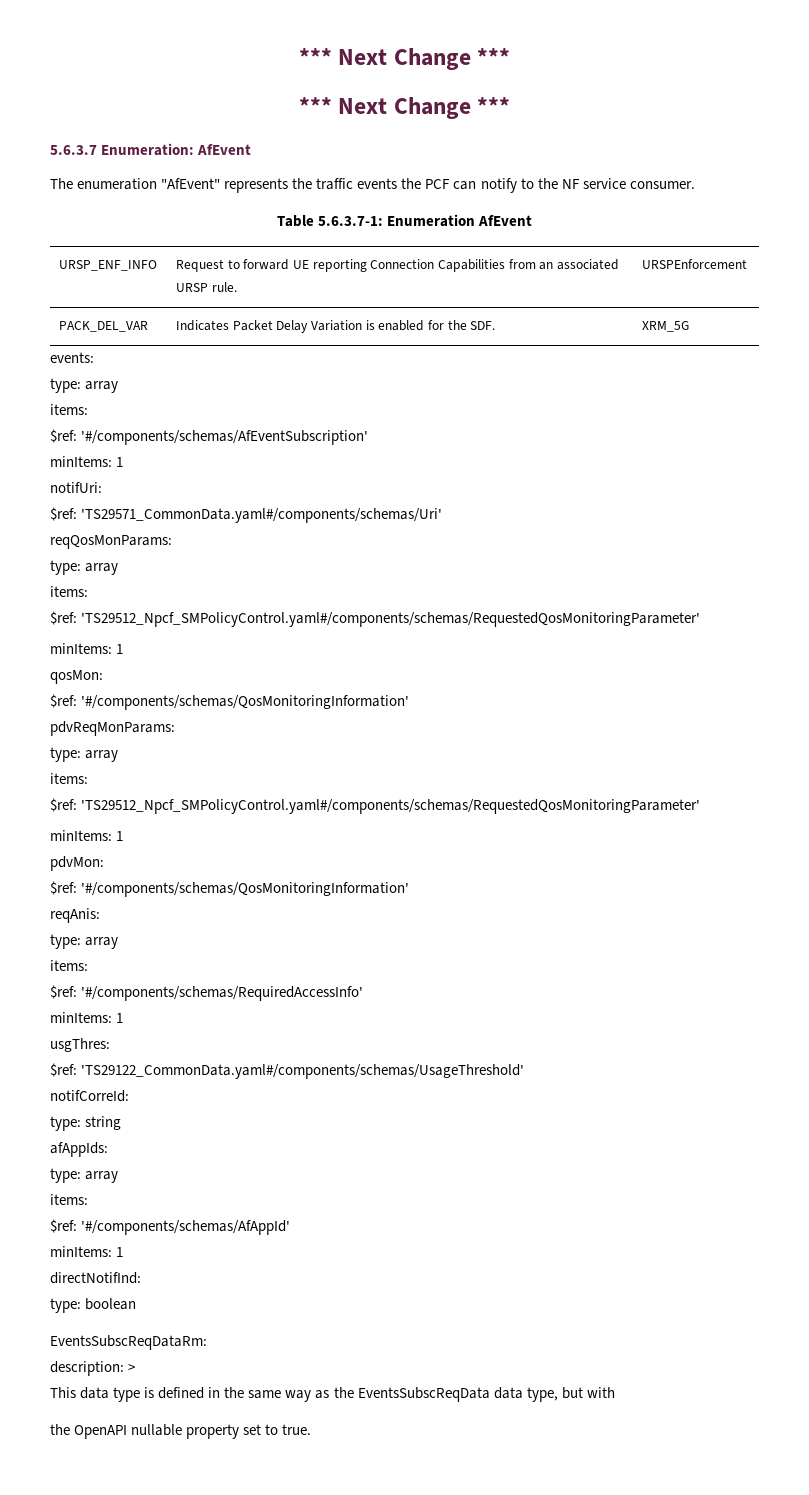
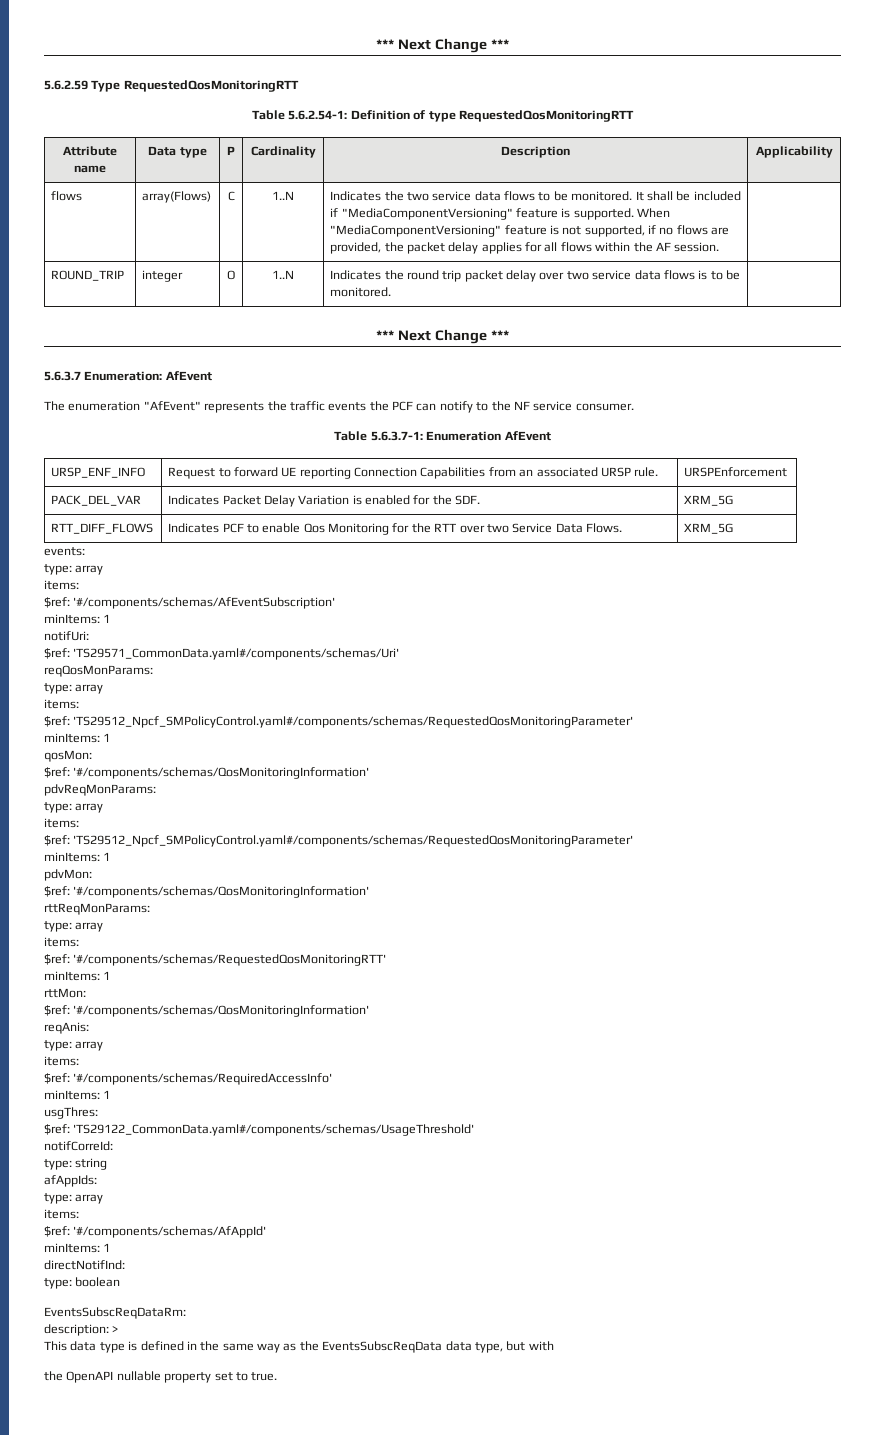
[298,48,511,70] *** Next Change *** -> [376,38,509,53] [44,80,299,92] [252,110,634,122] [63,146,117,156] [74,165,106,173] [148,146,207,158] [227,146,235,155] [250,146,316,158] [501,146,570,158] [755,146,833,158] [51,191,83,201] [142,191,212,203] [227,191,235,201] [272,191,294,200] [330,191,741,201] [330,208,671,220] [330,225,730,237] [330,242,720,254] [51,270,125,281] [142,270,184,282] [227,270,235,280] [272,270,294,279] [330,270,741,282] [330,287,392,297] *** Next Change *** // 5.6.2.59 Type RequestedQosMonitoringRTT // Table 5.6.2.54-1: Definition of type RequestedQosMonitoringRTT // Attribute name | Data type | P | Cardinality | Description | Applicability // flows | array(Flows) | C | 1..N | Indicates the two service data flows to be monitored. It shall be included if "MediaComponentVersioning" feature is supported. When "MediaComponentVersioning" feature is not supported, if no flows are provided, the packet delay applies for all flows within the AF session. | // ROUND_TRIP | integer | O | 1..N | Indicates the round trip packet delay over two service data flows is to be monitored. |
(690, 326) none -> [51,523,154,534] [168,523,623,535] [684,523,734,534] // RTT_DIFF_FLOWS | Indicates PCF to enable Qos Monitoring for the RTT over two Service Data Flows. | XRM_5G
(410, 889) none -> [44,903,150,915] [44,921,104,932] [44,937,79,947] [44,954,387,966] [44,971,111,981] [44,988,86,998] [44,1005,370,1017] // rttReqMonParams: // type: array // items: // $ref: '#/components/schemas/RequestedQosMonitoringRTT' // minItems: 1 // rttMon: // $ref: '#/components/schemas/QosMonitoringInformation'

